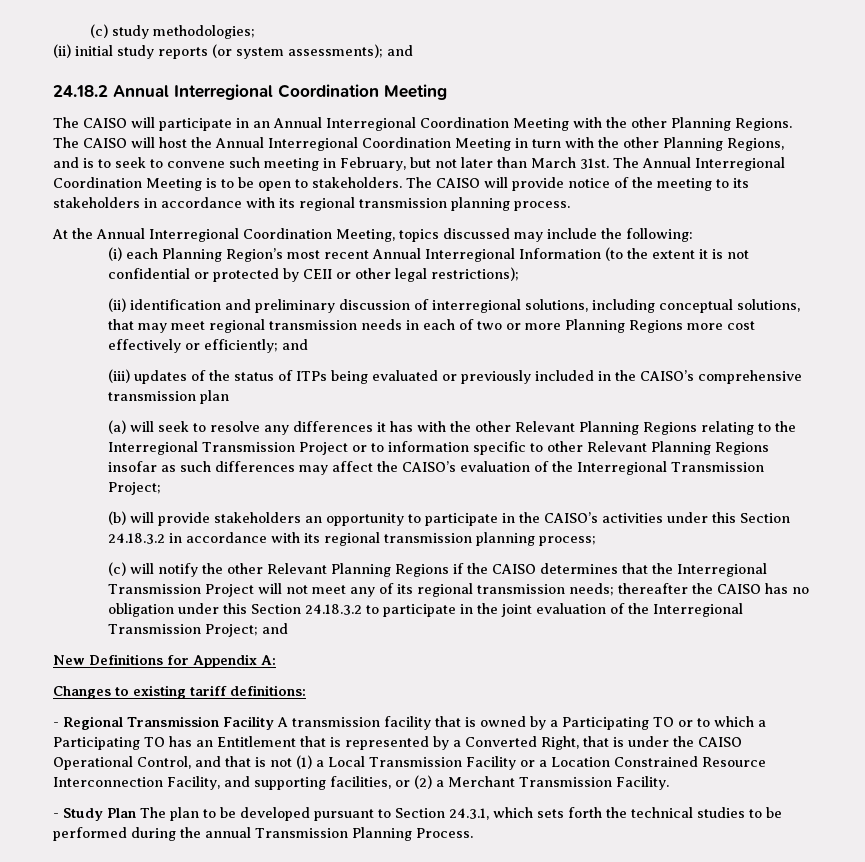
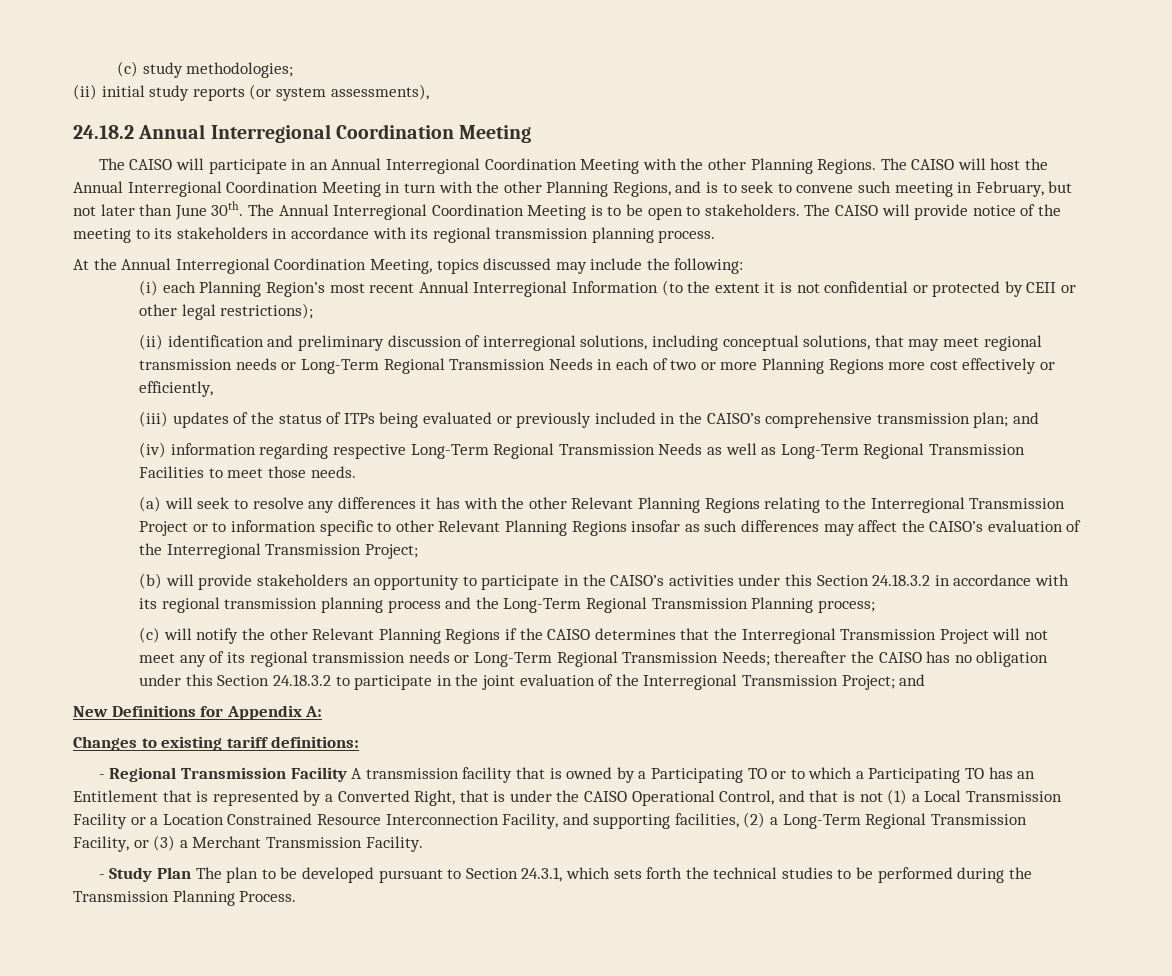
[288,44,413,58] assessments); and -> [330,84,429,100] assessments),
[531,157,609,169] March 31st. -> [174,201,244,220] June 30th.
(402, 324) none -> [281,358,593,374] or Long-Term Regional Transmission Needs
[203,339,308,353] efficiently; and -> [139,381,214,397] efficiently,
[199,390,229,404] plan -> [973,412,1039,428] [139,442,1025,459] [139,466,356,478] plan; and // (iv) information regarding respective Long-Term Regional Transmission Needs as well as Long-Term Regional Transmission Facilities to meet those needs.
(535, 539) none -> [387,597,814,613] process and the Long-Term Regional Transmission Planning
[568,583,614,596] needs; -> [408,651,770,667] needs or Long-Term Regional Transmission Needs;
[395,775,432,789] or (2) -> [743,812,1027,829] [73,835,176,852] (2) a Long-Term Regional Transmission Facility, or (3)
[205,827,251,838] annual -> (1032, 873) none

